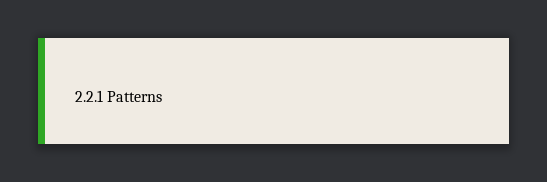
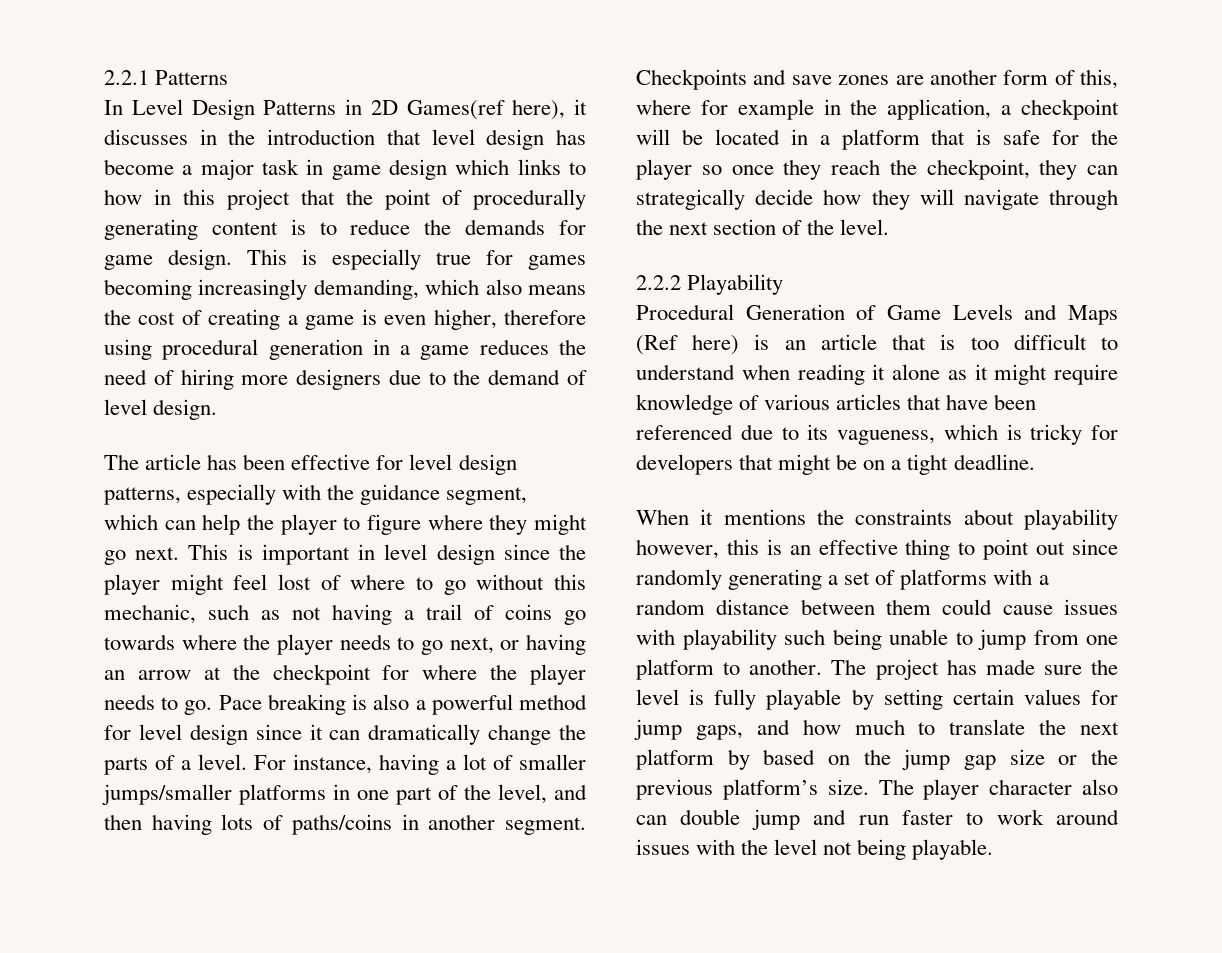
(163, 96) none -> [104,99,587,120] [104,129,586,150] [104,159,586,180] [104,189,586,210] [104,219,586,240] [104,249,586,270] [104,279,586,300] [104,309,586,330] [104,339,586,360] [104,369,587,390] [104,399,218,420] [104,454,517,475] [104,484,528,505] [104,514,587,535] [104,544,586,565] [104,574,586,595] [104,604,586,625] [104,634,586,655] [104,664,586,685] [104,694,587,715] [104,724,586,745] [104,754,586,775] [102,784,587,805] [104,814,586,835] [636,69,1118,90] [636,99,1119,120] [636,129,1118,150] [636,159,1118,180] [636,189,1118,210] [636,219,890,235] [636,274,784,295] [636,304,1118,325] [636,334,1118,355] [636,364,1118,385] [636,394,1037,415] [636,424,1118,445] [636,454,1035,475] [636,509,1118,530] [636,539,1118,560] [636,569,1049,590] [636,599,1118,615] [636,629,1118,650] [636,659,1118,680] [636,689,1118,710] [634,719,1119,740] [636,749,1118,770] [636,779,1118,800] [636,809,1119,830] [636,839,994,860] // In Level Design Patterns in 2D Games(ref here), it discusses in the introduction that level design has become a major task in game design which links to how in this project that the point of procedurally generating content is to reduce the demands for game design. This is especially true for games becoming increasingly demanding, which also means the cost of creating a game is even higher, therefore using procedural generation in a game reduces the need of hiring more designers due to the demand of level design. // The article has been effective for level design patterns, especially with the guidance segment, which can help the player to figure where they might go next. This is important in level design since the player might feel lost of where to go without this mechanic, such as not having a trail of coins go towards where the player needs to go next, or having an arrow at the checkpoint for where the player needs to go. Pace breaking is also a powerful method for level design since it can dramatically change the parts of a level. For instance, having a lot of smaller jumps/smaller platforms in one part of the level, and then having lots of paths/coins in another segment. Checkpoints and save zones are another form of this, where for example in the application, a checkpoint will be located in a platform that is safe for the player so once they reach the checkpoint, they can strategically decide how they will navigate through the next section of the level. // 2.2.2 Playability // Procedural Generation of Game Levels and Maps (Ref here) is an article that is too difficult to understand when reading it alone as it might require knowledge of various articles that have been referenced due to its vagueness, which is tricky for developers that might be on a tight deadline. // When it mentions the constraints about playability however, this is an effective thing to point out since randomly generating a set of platforms with a random distance between them could cause issues with playability such being unable to jump from one platform to another. The project has made sure the level is fully playable by setting certain values for jump gaps, and how much to translate the next platform by based on the jump gap size or the previous platform’s size. The player character also can double jump and run faster to work around issues with the level not being playable.

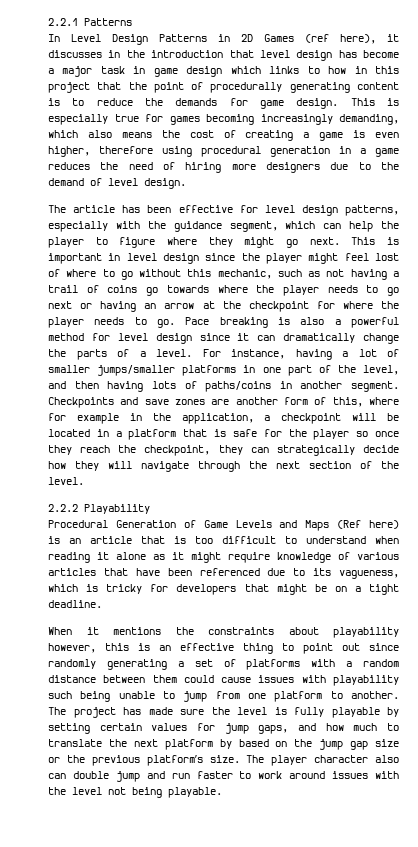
[406,100,505,120] Games(ref -> [264,34,329,43] Games (ref
[449,637,494,654] next, -> [48,301,72,309] next

